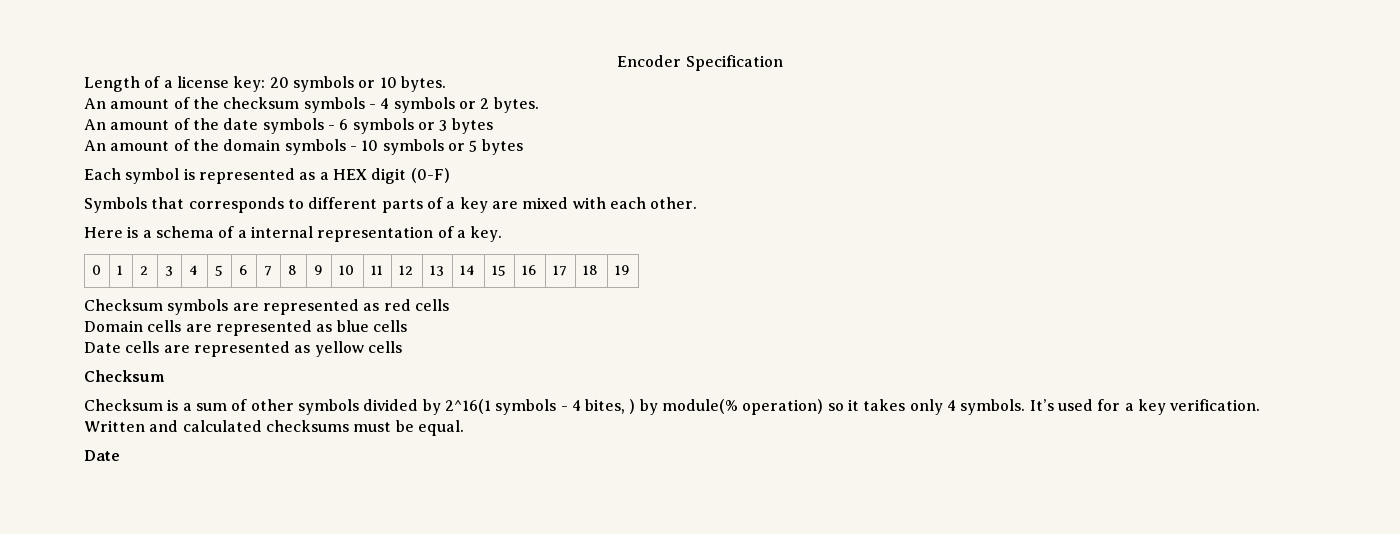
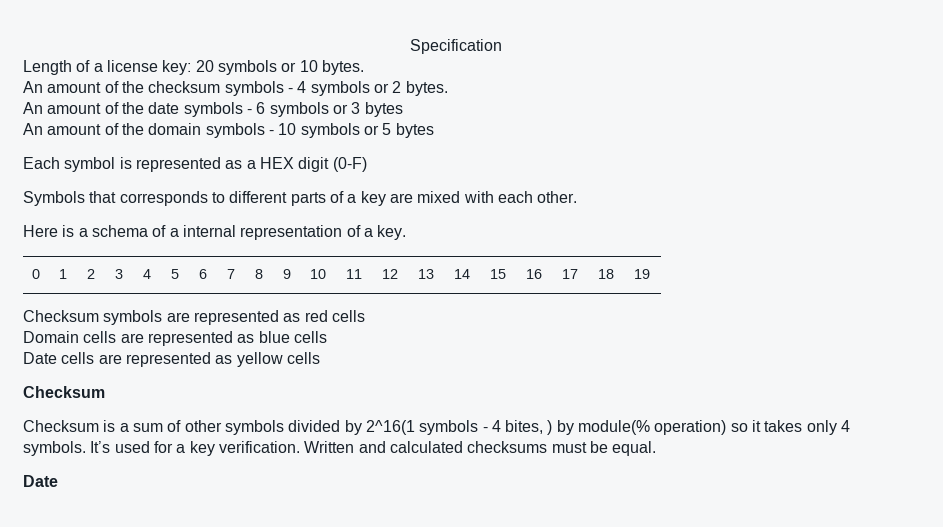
[617,55,682,67] Encoder -> (410, 46) none

